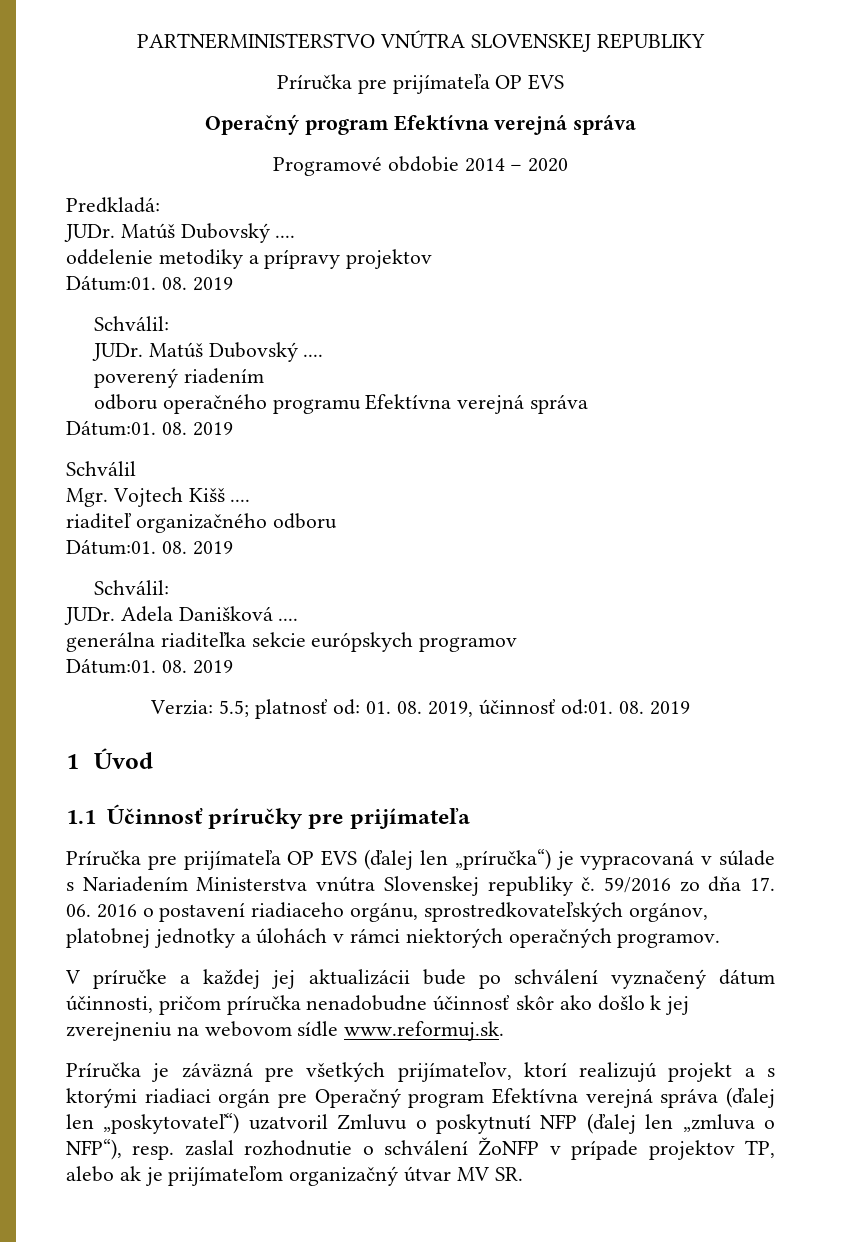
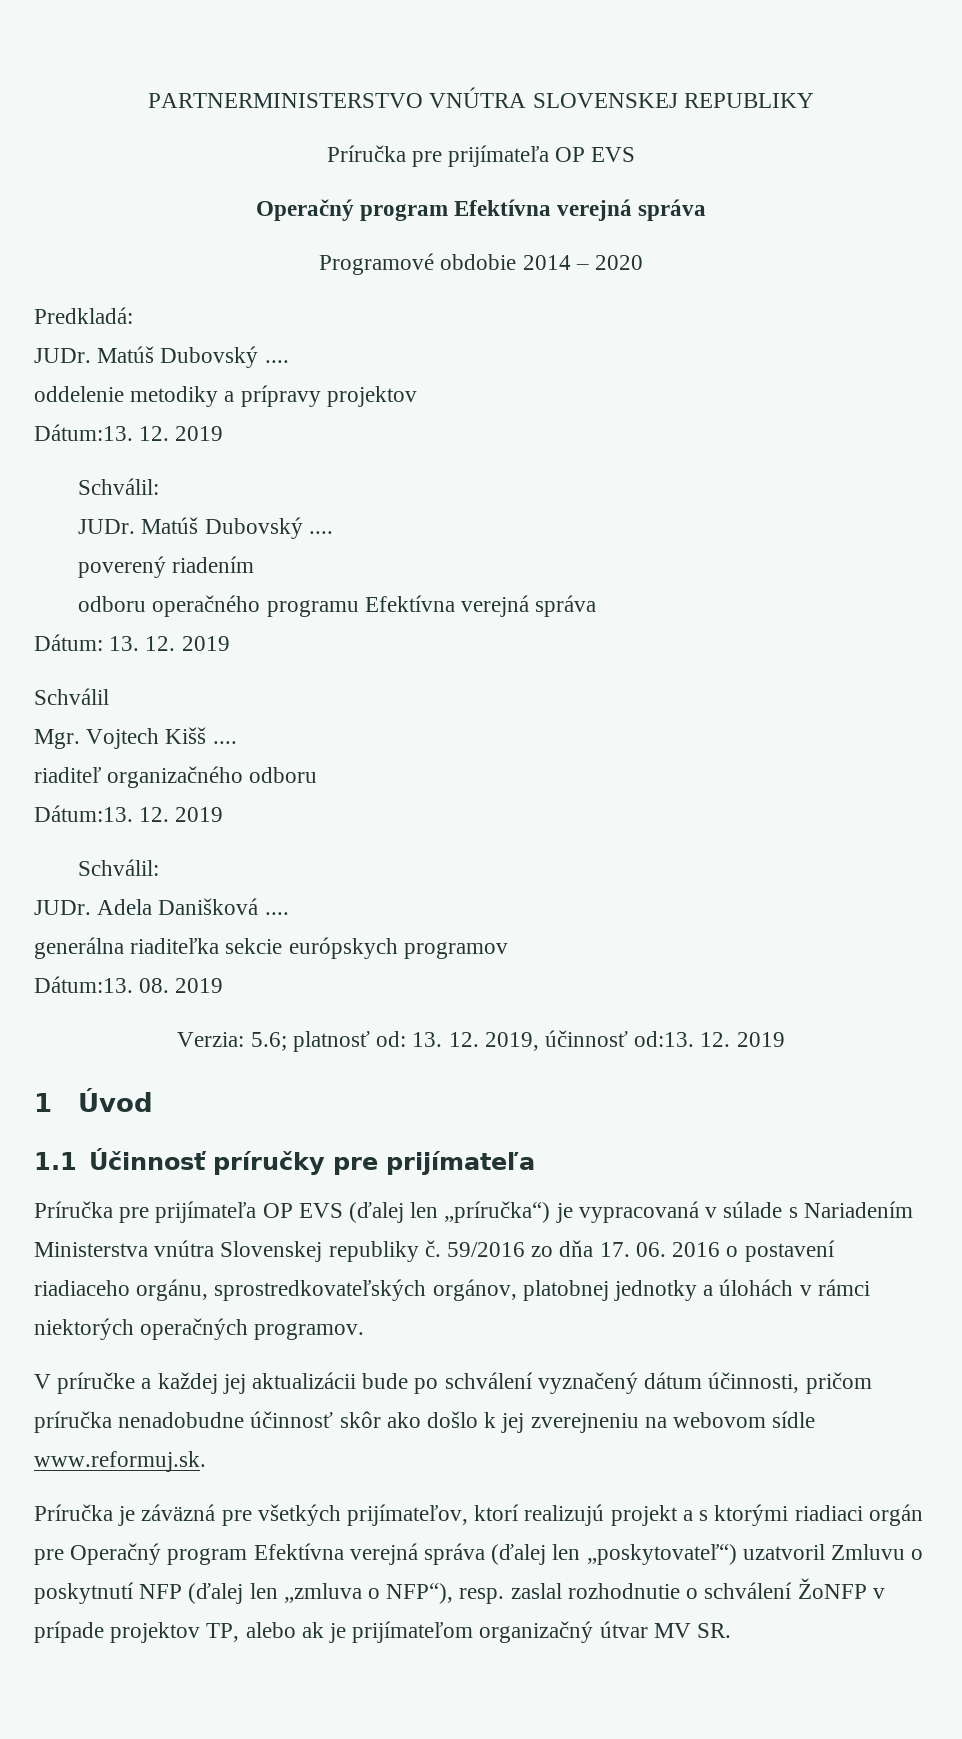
[66,275,187,291] Dátum:01. 08. -> [34,424,170,441] Dátum:13. 12.
[66,420,187,436] Dátum:01. 08. -> [34,634,176,651] Dátum: 13. 12.
[66,539,187,555] Dátum:01. 08. -> [34,805,170,822] Dátum:13. 12.
[66,658,156,674] Dátum:01. -> [34,976,133,993] Dátum:13.
[218,700,249,717] 5.5; -> [250,1032,287,1051] 5.6;
[366,699,645,717] 01. 08. 2019, účinnosť od:01. 08. -> [412,1030,731,1051] 13. 12. 2019, účinnosť od:13. 12.

